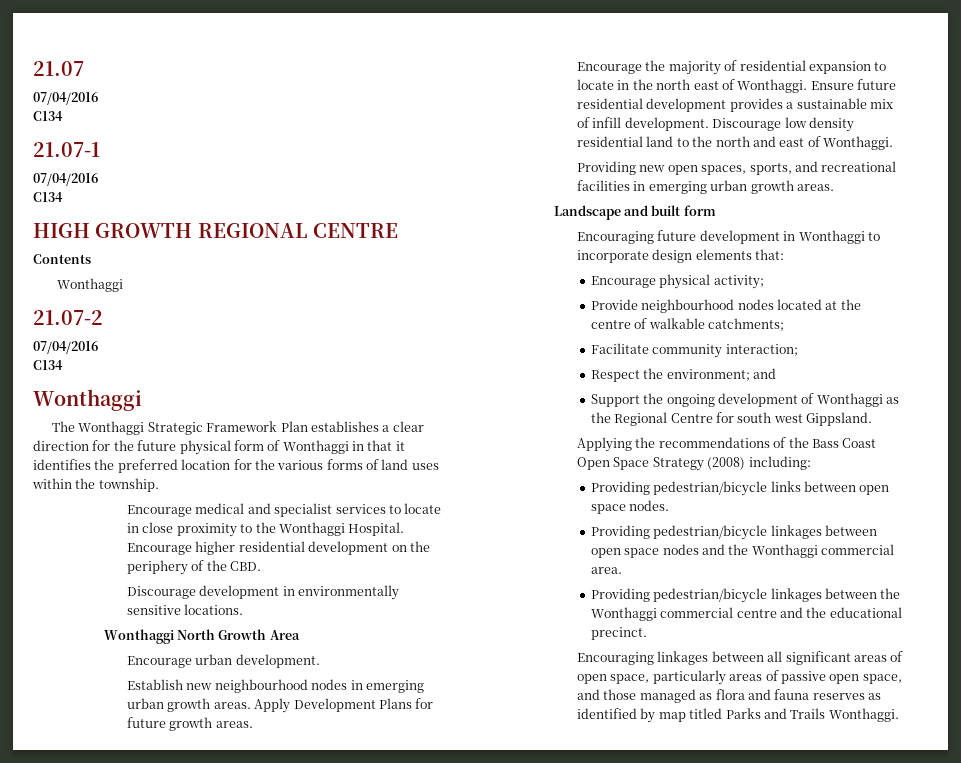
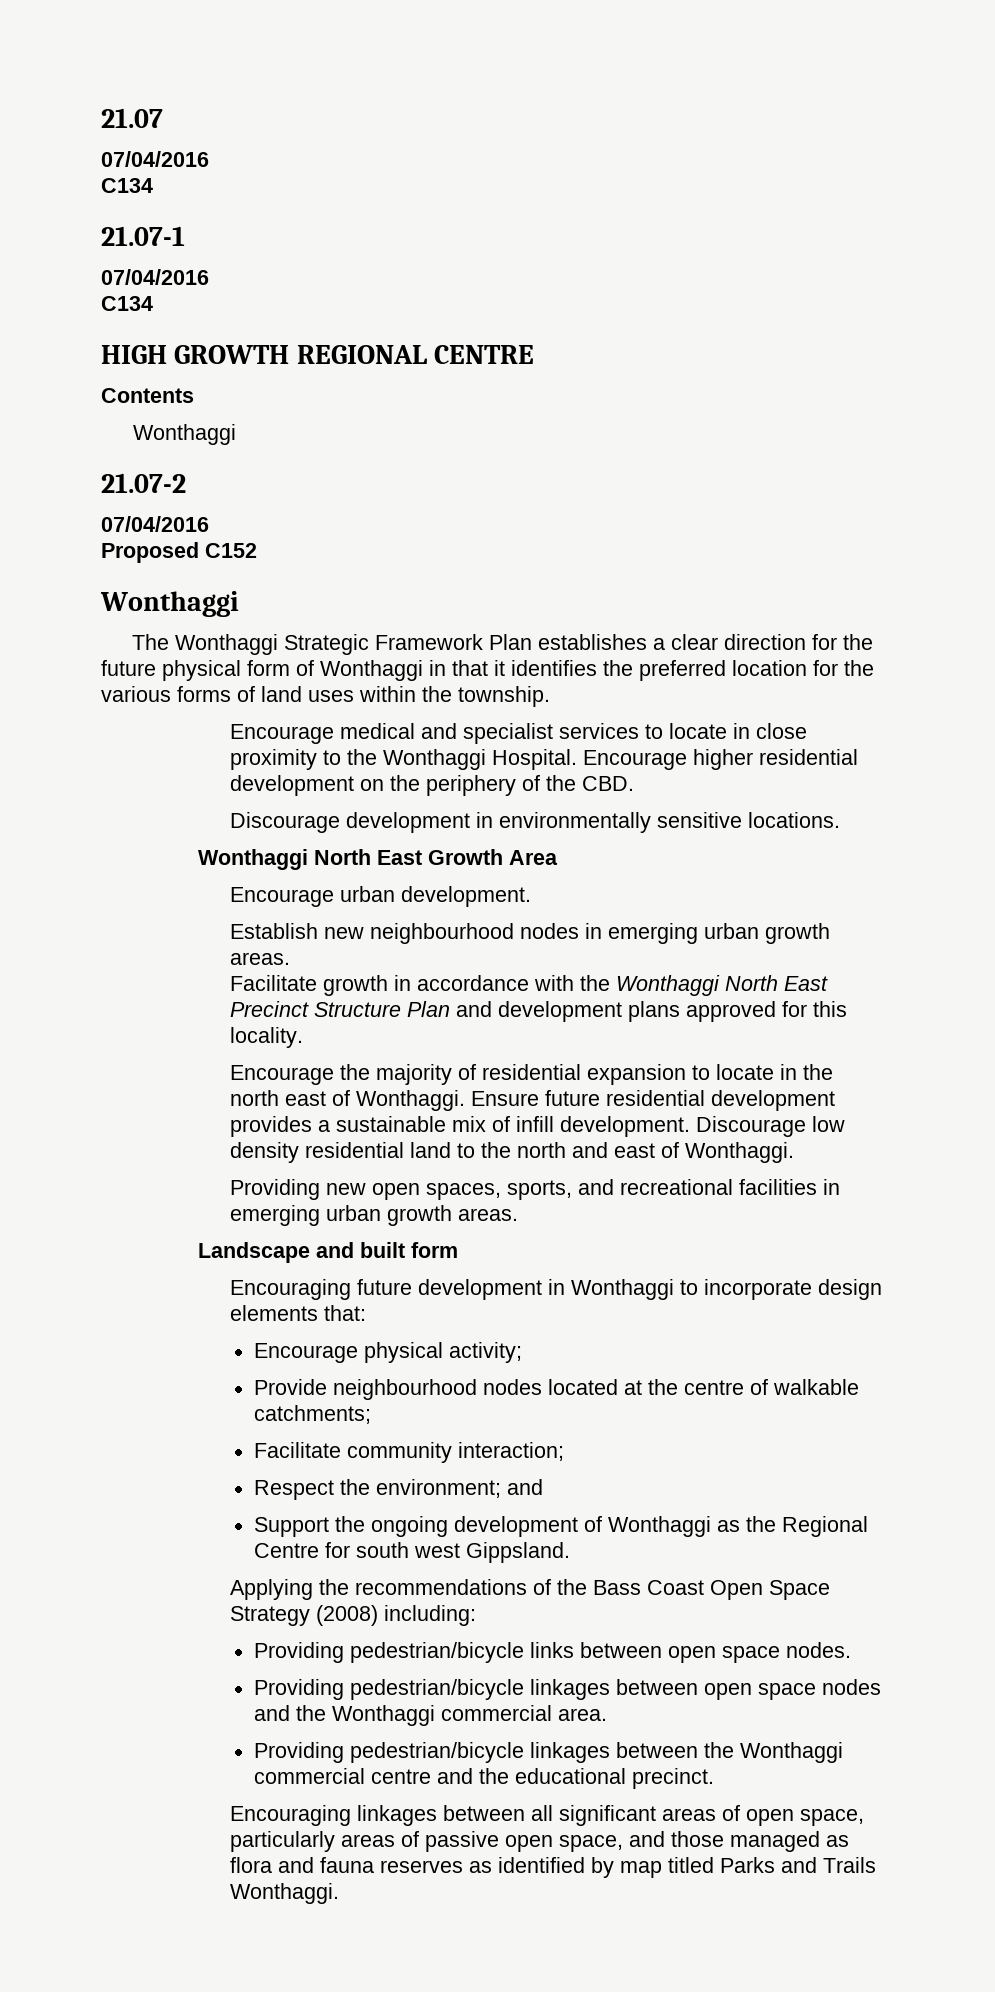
[33,360,63,370] C134 -> [101,542,257,563] Proposed C152
(215, 634) none -> [377,850,423,865] East
[254,698,434,713] [127,717,253,731] Apply Development Plans for future growth areas. -> [230,975,829,996] [230,1001,848,1022] [230,1027,304,1048] // Facilitate growth in accordance with the Wonthaggi North East Precinct Structure Plan and development plans approved for this locality.

